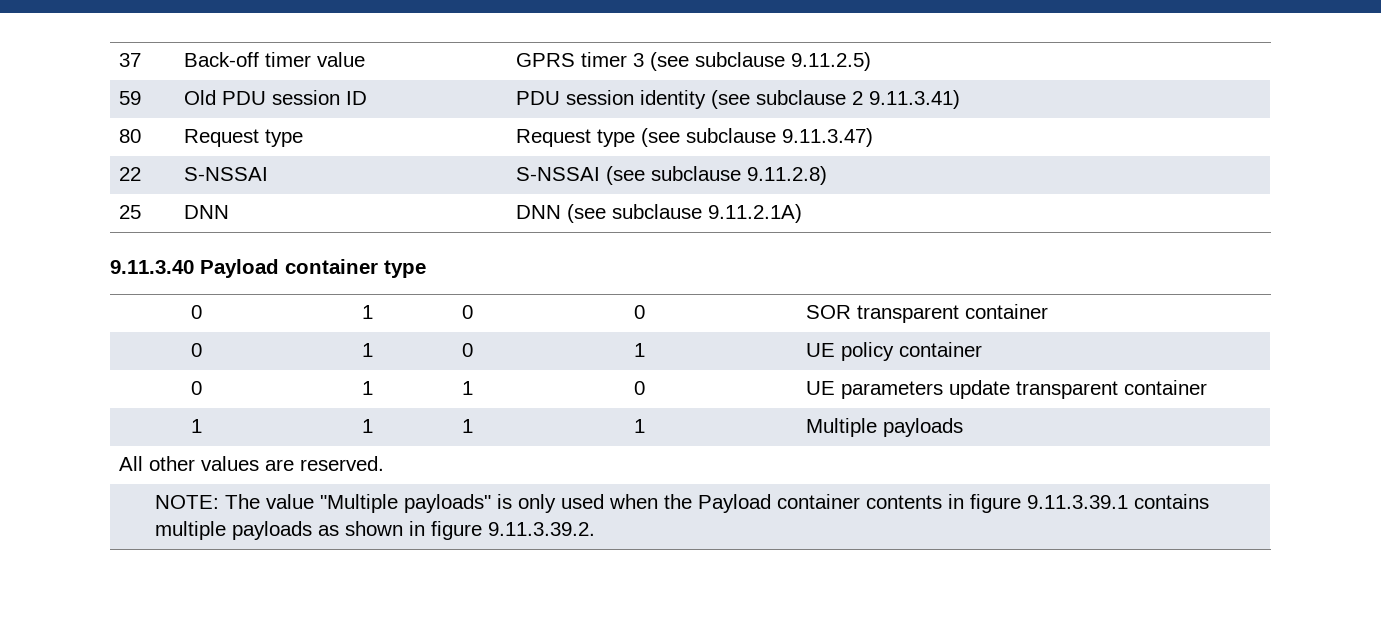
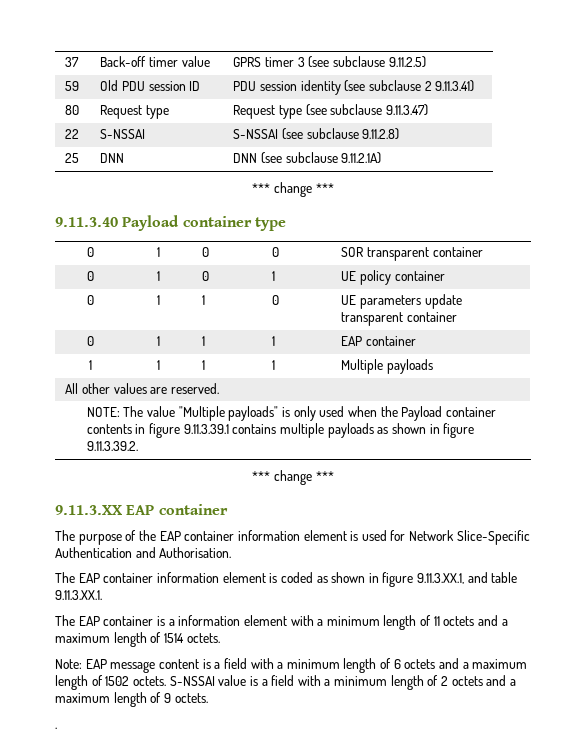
(802, 213) none -> [252,182,334,197] // *** change ***
(1207, 387) none -> [86,336,94,346] [157,336,160,346] [202,336,206,346] [272,336,276,346] [341,336,416,346] // 0 | 1 | 1 | 1 | EAP container
(595, 529) none -> [252,470,334,485] [55,504,228,515] [55,530,530,545] [55,547,232,558] [55,572,518,587] [55,590,102,600] [55,615,508,630] [55,632,220,647] [55,658,528,673] [55,675,516,690] [55,692,208,707] [55,727,57,729] // *** change *** // 9.11.3.XX EAP container // The purpose of the EAP container information element is used for Network Slice-Specific Authentication and Authorisation. // The EAP container information element is coded as shown in figure 9.11.3.XX.1, and table 9.11.3.XX.1. // The EAP container is a information element with a minimum length of 11 octets and a maximum length of 1514 octets. // Note: EAP message content is a field with a minimum length of 6 octets and a maximum length of 1502 octets. S-NSSAI value is a field with a minimum length of 2 octets and a maximum length of 9 octets. // .

